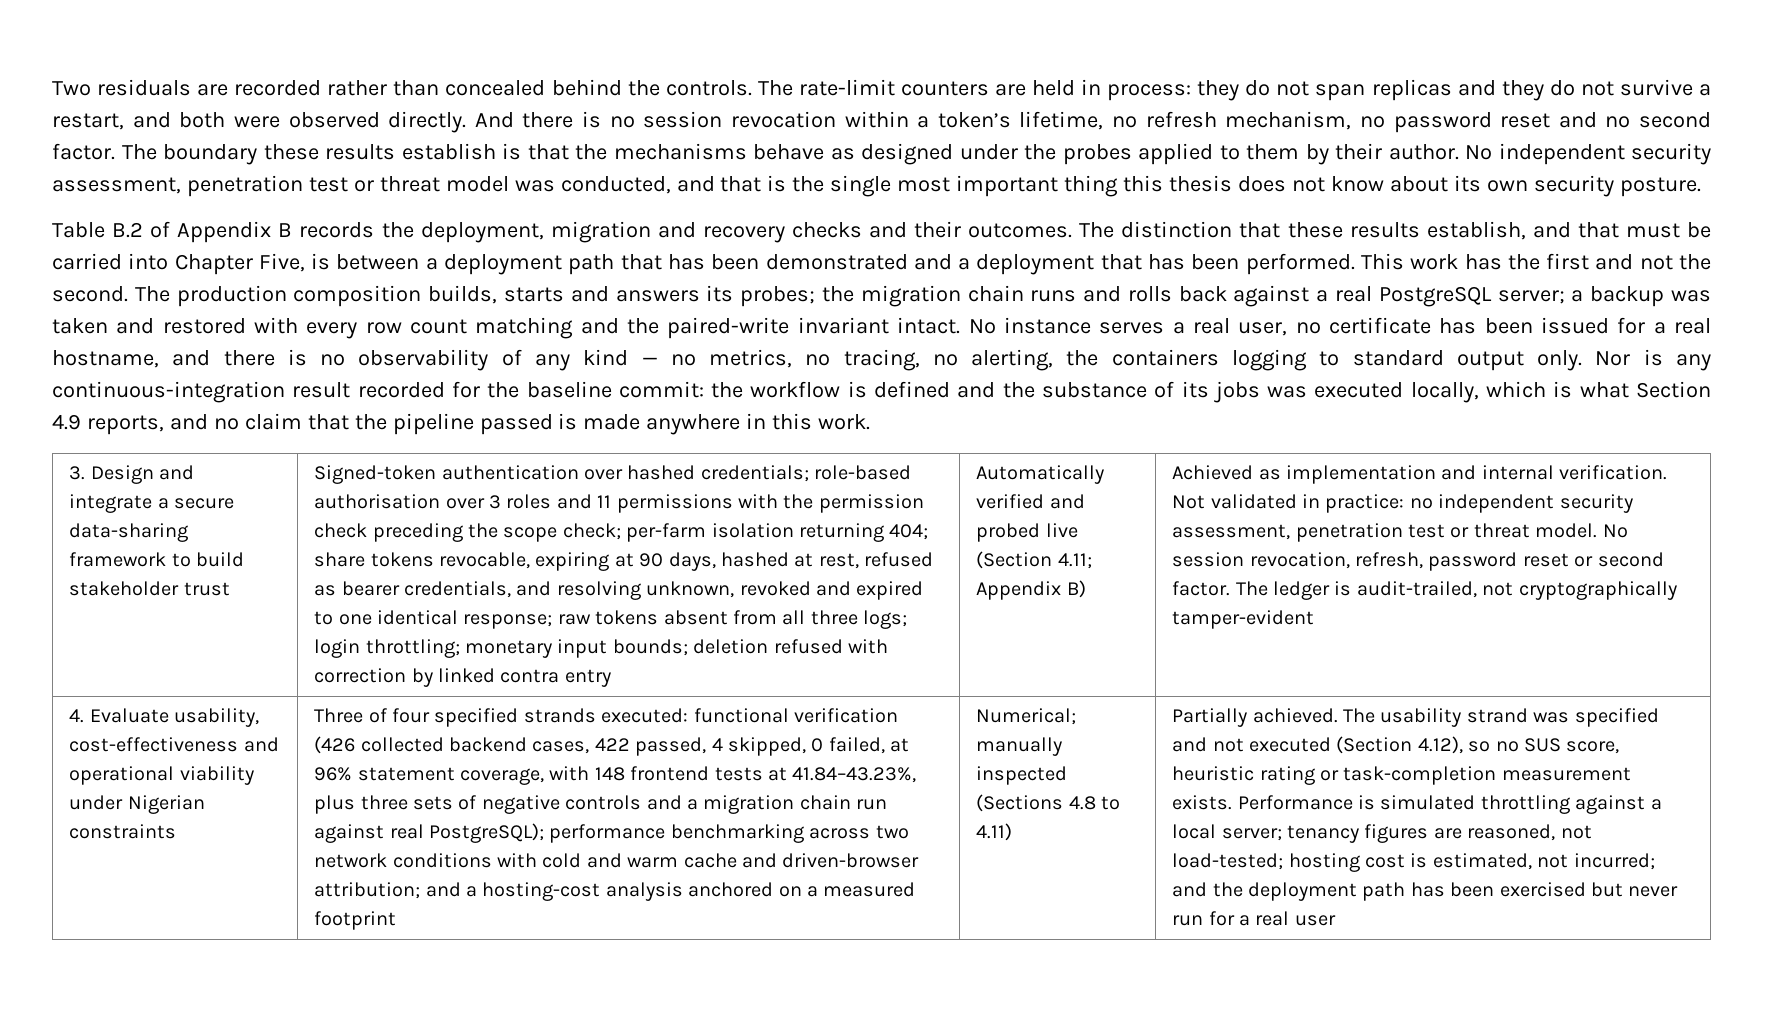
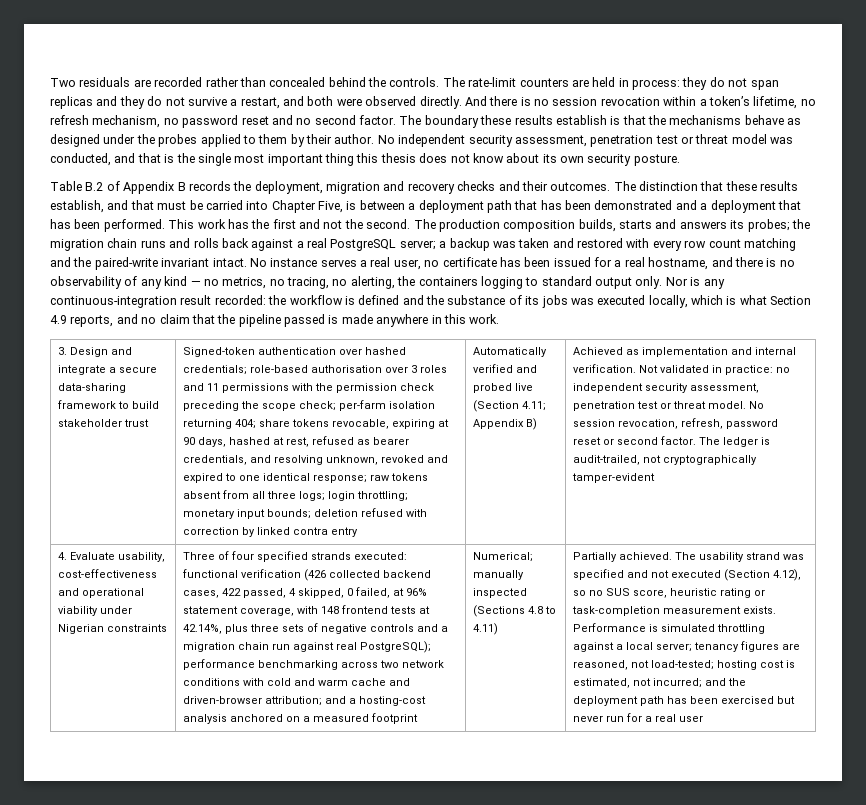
[357,381,704,398] recorded for the baseline commit: -> [214,295,266,305] recorded:
[792,767,917,783] 41.84–43.23%, -> [183,624,223,634] 42.14%,

